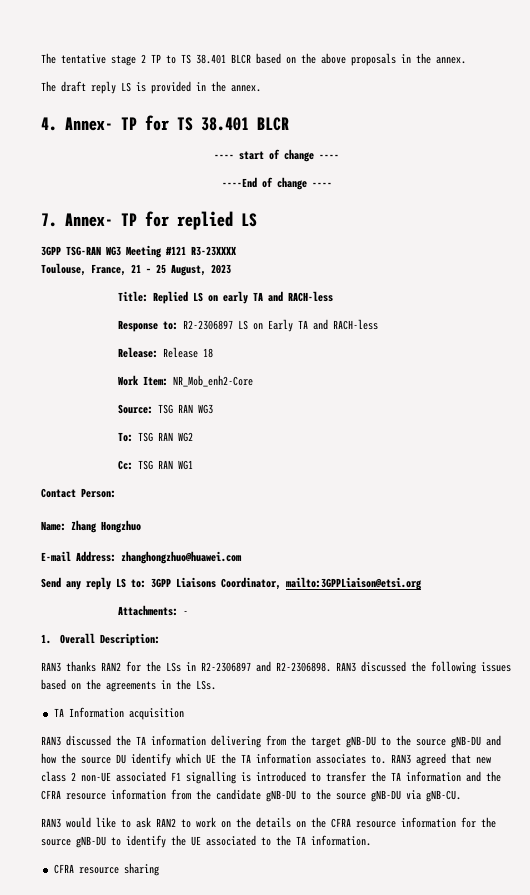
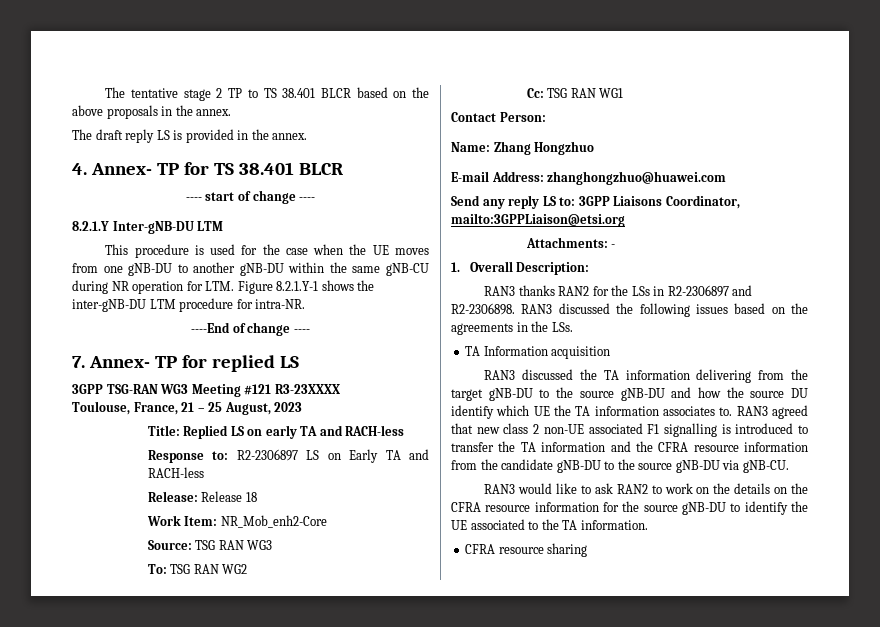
(339, 156) none -> [72,221,224,234] [105,244,429,258] [72,262,429,276] [72,280,375,294] [72,298,306,312] // 8.2.1.Y Inter-gNB-DU LTM // This procedure is used for the case when the UE moves from one gNB-DU to another gNB-DU within the same gNB-CU during NR operation for LTM. Figure 8.2.1.Y-1 shows the inter-gNB-DU LTM procedure for intra-NR.

